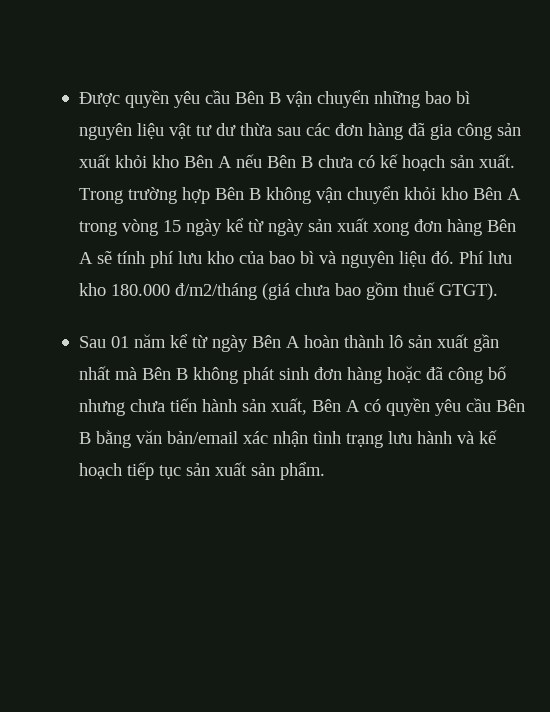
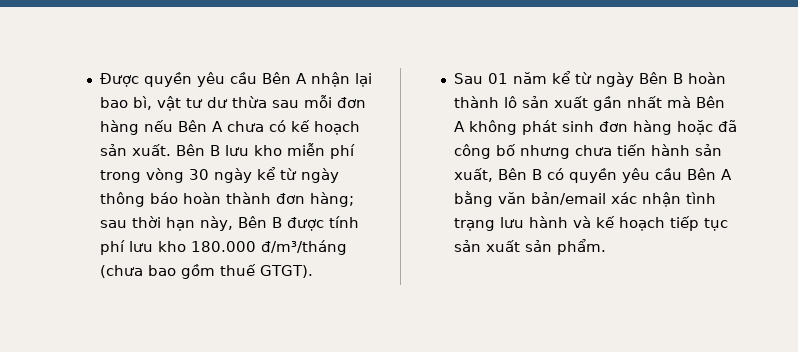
[269,90,471,108] [79,123,165,140] B vận chuyển những bao bì nguyên liệu -> [296,72,373,87] [100,96,153,110] A nhận lại bao bì,
[306,123,522,140] [79,154,314,168] các đơn hàng đã gia công sản xuất khỏi kho Bên A nếu Bên B -> [304,95,367,108] [100,120,224,135] mỗi đơn hàng nếu Bên A
[79,186,522,204] Trong trường hợp Bên B không vận chuyển khỏi kho Bên A -> [176,143,356,159] Bên B lưu kho miễn phí
[163,220,182,232] 15 -> [189,169,210,180] 30
[308,218,517,236] [79,251,513,268] [79,283,331,300] sản xuất xong đơn hàng Bên A sẽ tính phí lưu kho của bao bì và nguyên liệu đó. Phí lưu kho 180.000 đ/m2/tháng (giá chưa -> [100,192,355,207] [100,216,360,231] [100,240,348,255] [100,265,144,278] thông báo hoàn thành đơn hàng; sau thời hạn này, Bên B được tính phí lưu kho 180.000 đ/m³/tháng (chưa
[286,336,301,348] A -> [673,73,684,84] B
[176,368,189,380] B -> [454,121,466,132] A
[346,400,361,412] A -> [532,169,543,180] B
[79,432,92,444] B -> [721,169,733,180] A

